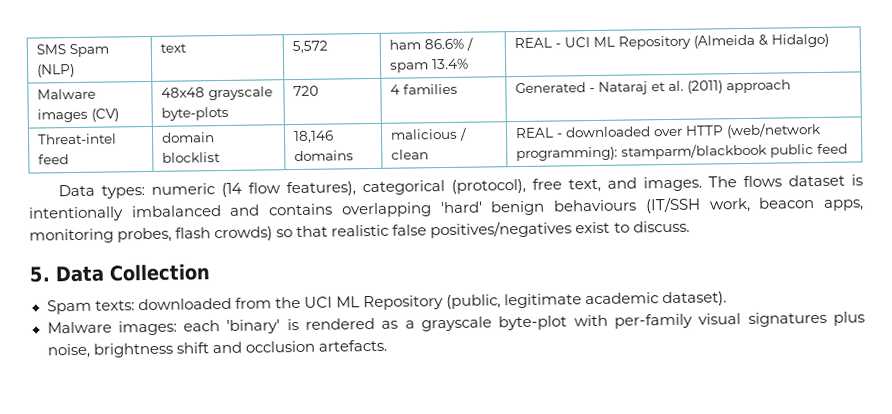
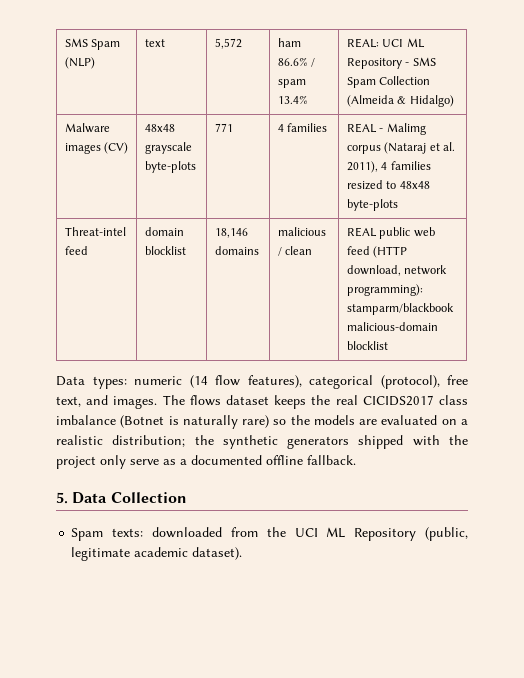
[514,35,692,50] REAL - UCI ML Repository -> [346,38,425,48] [346,57,436,69] [346,76,431,88] REAL: UCI ML Repository - SMS Spam Collection
[293,85,320,97] 720 -> [214,123,233,132] 771
[515,79,792,95] Generated - Nataraj et al. (2011) approach -> [346,123,426,135] [346,142,455,154] [346,161,431,173] [346,180,430,190] [346,199,398,211] REAL - Malimg corpus (Nataraj et al. 2011), 4 families resized to 48x48 byte-plots
[557,122,822,139] [516,143,849,162] - downloaded over HTTP (web/network programming): stamparm/blackbook public feed -> [379,227,435,239] [346,246,408,258] [346,265,448,276] [346,284,423,296] [346,303,454,315] [346,322,438,331] [346,341,388,350] public web feed (HTTP download, network programming): stamparm/blackbook malicious-domain blocklist
[850,174,863,186] [28,196,865,222] [29,220,690,244] is intentionally imbalanced and contains overlapping 'hard' benign behaviours (IT/SSH work, beacon apps, monitoring probes, flash crowds) so that realistic false positives/negatives exist to discuss. -> [274,395,468,409] [56,415,468,429] [56,435,468,449] [56,455,356,469] keeps the real CICIDS2017 class imbalance (Botnet is naturally rare) so the models are evaluated on a realistic distribution; the synthetic generators shipped with the project only serve as a documented offline fallback.
[46,311,865,336] [46,339,387,359] // Malware images: each 'binary' is rendered as a grayscale byte-plot with per-family visual signatures plus noise, brightness shift and occlusion artefacts. -> (243, 553) none

